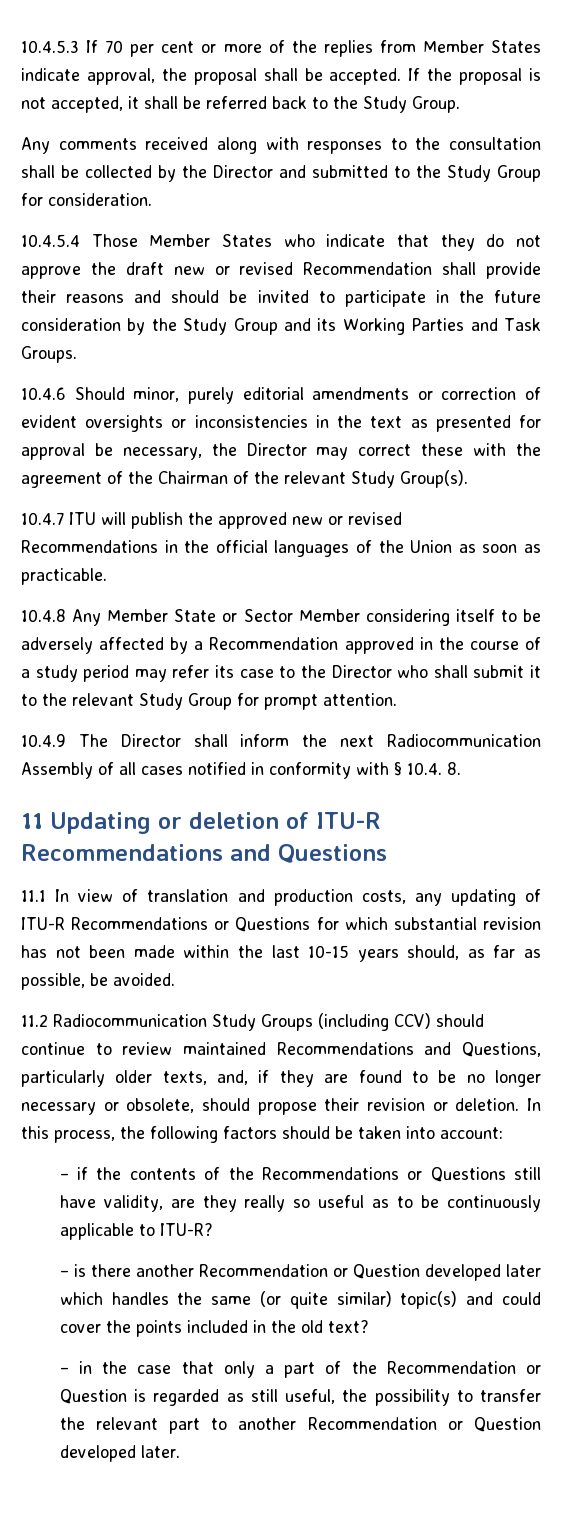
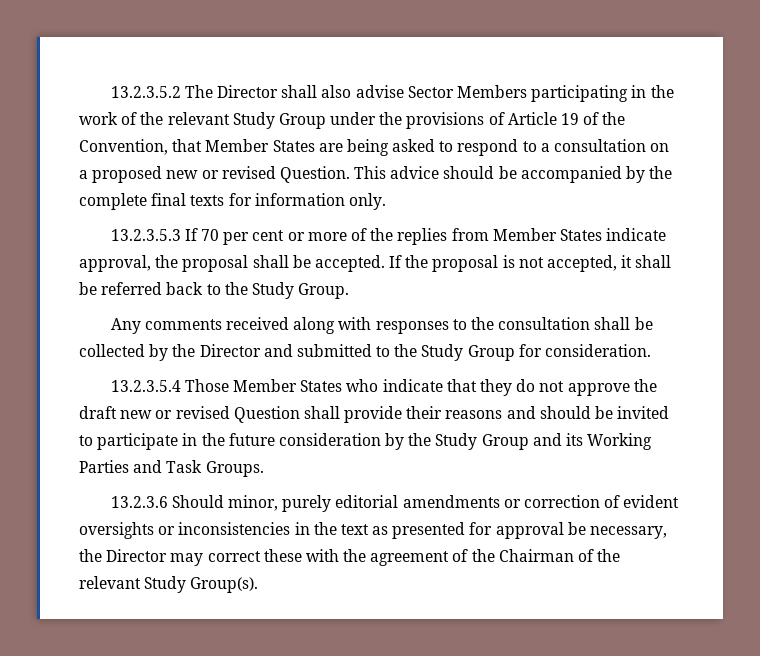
[21,40,79,53] 10.4.5.3 -> [110,85,674,102] [79,112,626,129] [79,139,670,156] [79,166,673,183] [79,193,386,210] [110,229,181,241] 13.2.3.5.2 The Director shall also advise Sector Members participating in the work of the relevant Study Group under the provisions of Article 19 of the Convention, that Member States are being asked to respond to a consultation on a proposed new or revised Question. This advice should be accompanied by the complete final texts for information only. // 13.2.3.5.3
[21,234,80,247] 10.4.5.4 -> [110,380,181,392] 13.2.3.5.4
[303,262,433,275] Recommendation -> [233,406,300,423] Question
[21,387,66,400] 10.4.6 -> [110,496,168,508] 13.2.3.6
[21,512,402,529] [21,540,542,557] [21,568,107,585] [21,609,542,626] [21,637,541,654] [21,665,542,682] [21,693,397,710] [21,734,541,747] [21,762,461,779] [21,812,381,834] [21,844,387,863] [21,889,541,906] [21,917,542,932] [21,945,541,962] [21,973,175,990] [21,1013,484,1031] [21,1042,541,1057] [21,1070,542,1087] [21,1098,541,1115] [21,1126,503,1143] [59,1167,541,1182] [59,1195,541,1212] [59,1223,213,1240] [59,1264,541,1281] [59,1291,541,1309] [59,1320,369,1337] [59,1361,541,1378] [59,1389,541,1406] [59,1417,541,1434] [59,1445,180,1462] // 10.4.7 ITU will publish the approved new or revised Recommendations in the official languages of the Union as soon as practicable. // 10.4.8 Any Member State or Sector Member considering itself to be adversely affected by a Recommendation approved in the course of a study period may refer its case to the Director who shall submit it to the relevant Study Group for prompt attention. // 10.4.9 The Director shall inform the next Radiocommunication Assembly of all cases notified in conformity with § 10.4. 8. // 11 Updating or deletion of ITU-R Recommendations and Questions // 11.1 In view of translation and production costs, any updating of ITU-R Recommendations or Questions for which substantial revision has not been made within the last 10-15 years should, as far as possible, be avoided. // 11.2 Radiocommunication Study Groups (including CCV) should continue to review maintained Recommendations and Questions, particularly older texts, and, if they are found to be no longer necessary or obsolete, should propose their revision or deletion. In this process, the following factors should be taken into account: // – if the contents of the Recommendations or Questions still have validity, are they really so useful as to be continuously applicable to ITU-R? // – is there another Recommendation or Question developed later which handles the same (or quite similar) topic(s) and could cover the points included in the old text? // – in the case that only a part of the Recommendation or Question is regarded as still useful, the possibility to transfer the relevant part to another Recommendation or Question developed later. -> (259, 585) none

